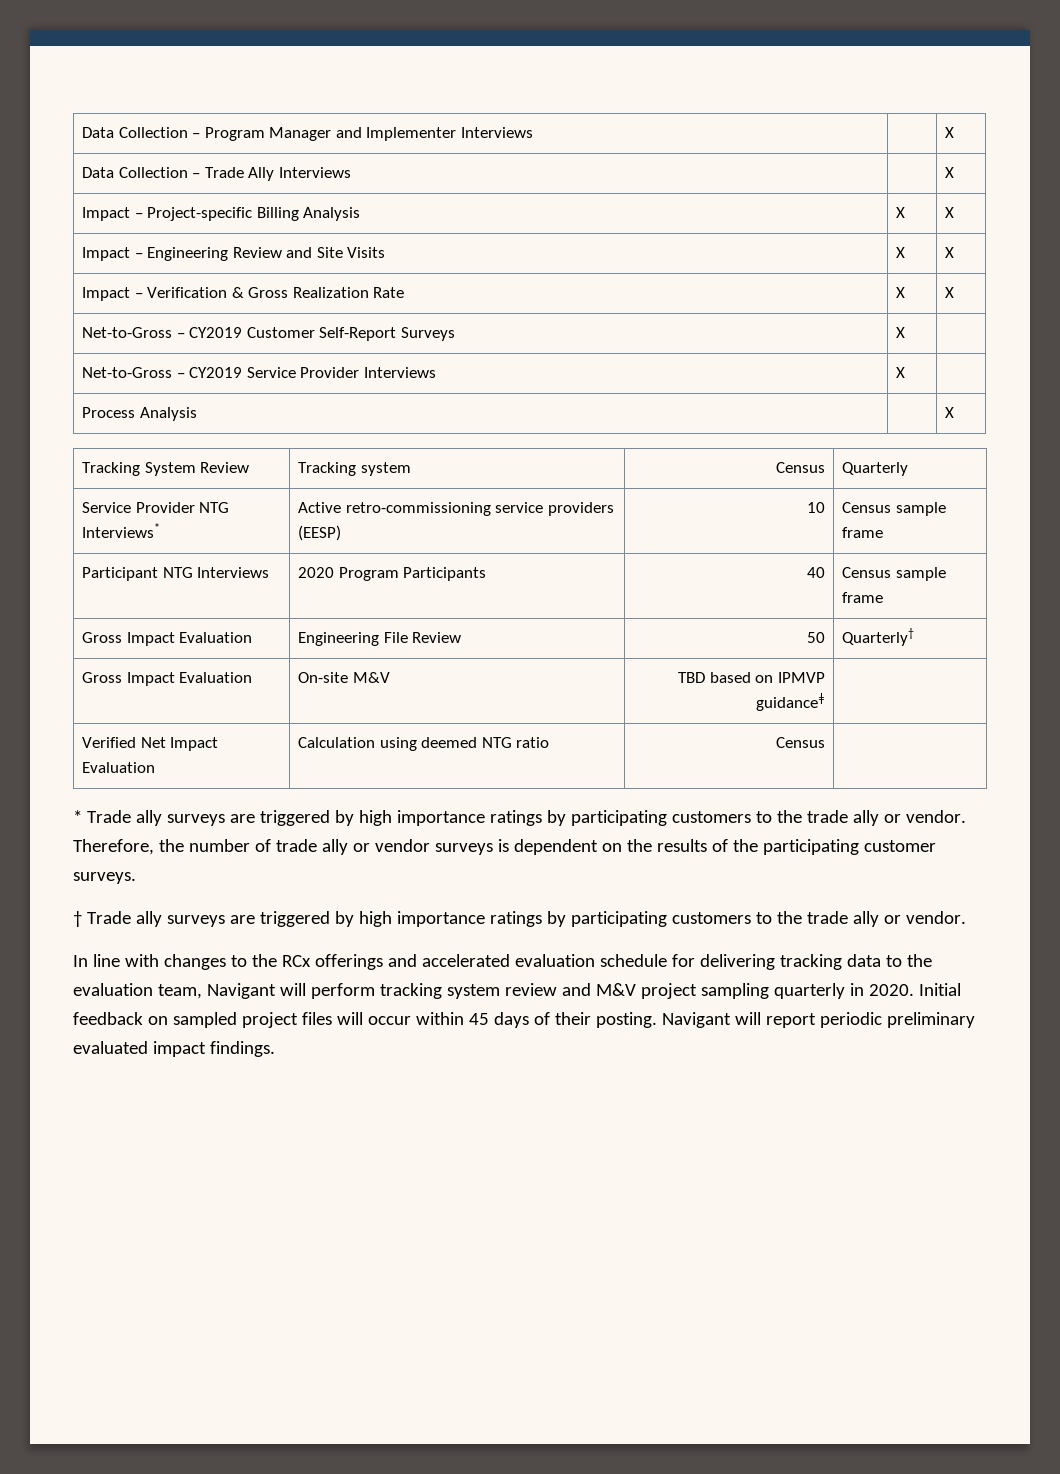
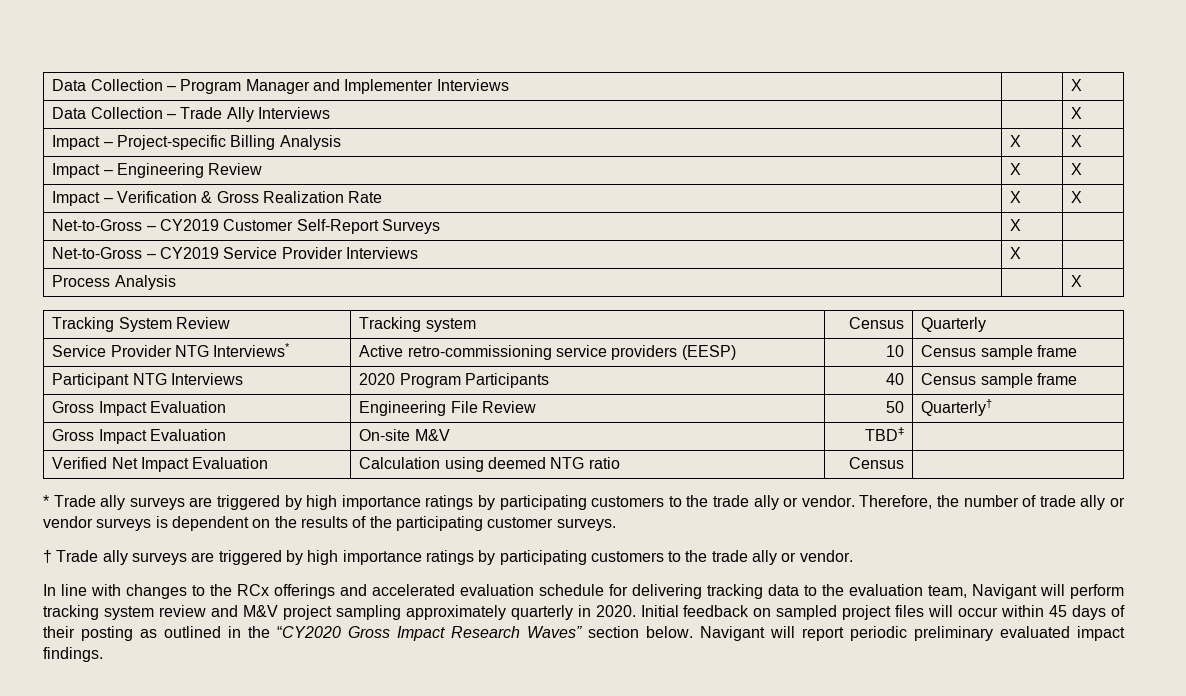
[286,247,386,258] and Site Visits -> (263, 169) none
[678,672,825,683] [755,693,825,711] TBD based on IPMVP guidanceǂ -> [864,427,904,441] TBDǂ
(769, 991) none -> [405,605,506,620] approximately
[595,1012,657,1028] posting. -> [81,626,693,641] posting as outlined in the “CY2020 Gross Impact Research Waves” section below.

